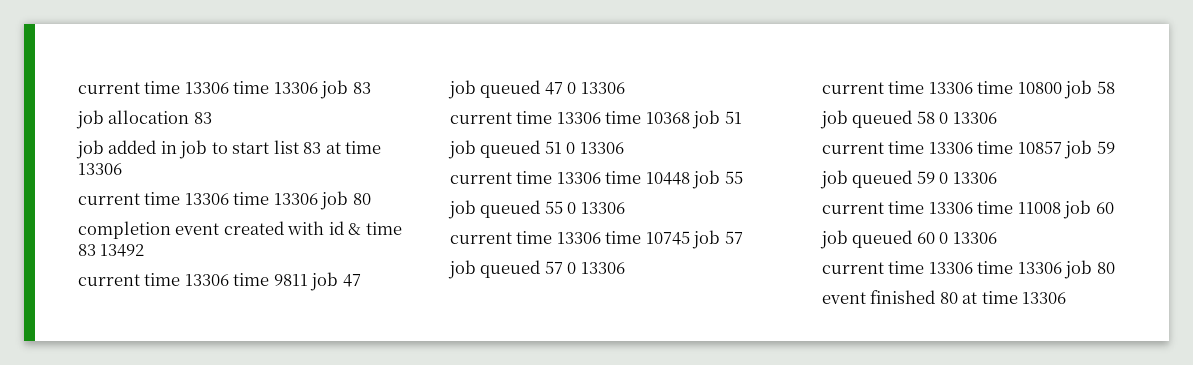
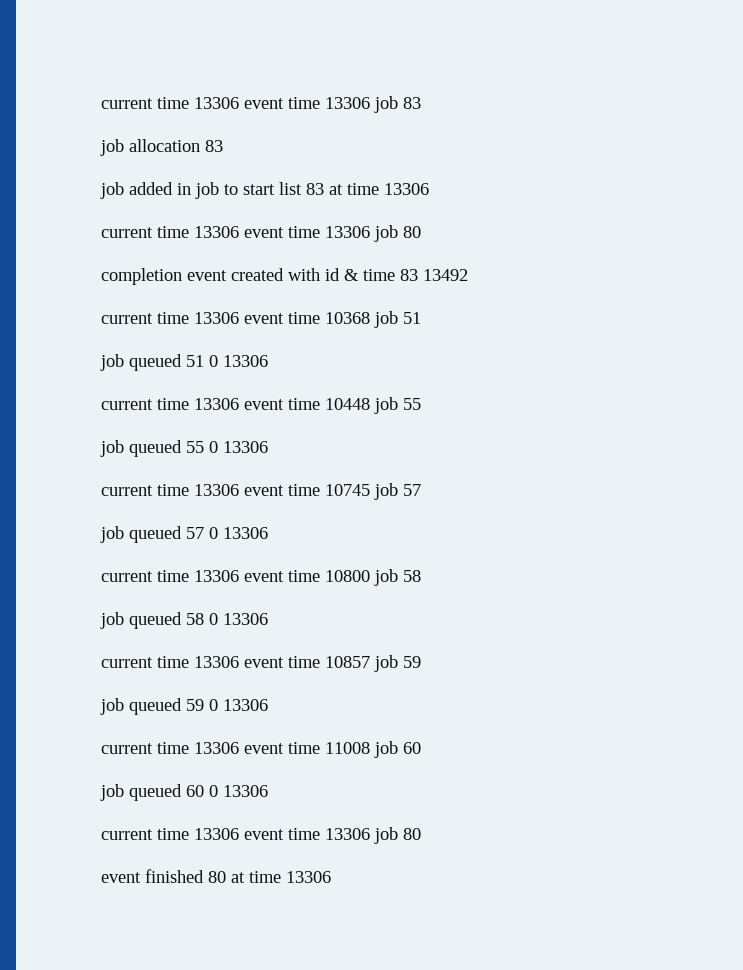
[78,81,229,94] current time 13306 -> [101,97,284,109] current time 13306 event
(229, 199) none -> [244,227,284,238] event
[233,272,361,291] [448,80,625,99] [450,111,601,124] time 9811 job 47 // job queued 47 0 13306 // current time 13306 -> [244,313,284,324] event
(601, 178) none -> [244,399,284,410] event
(601, 238) none -> [244,485,284,496] event
(973, 88) none -> [244,571,284,582] event
(973, 148) none -> [244,657,284,668] event
(973, 208) none -> [244,743,284,754] event
(973, 268) none -> [244,829,284,840] event

